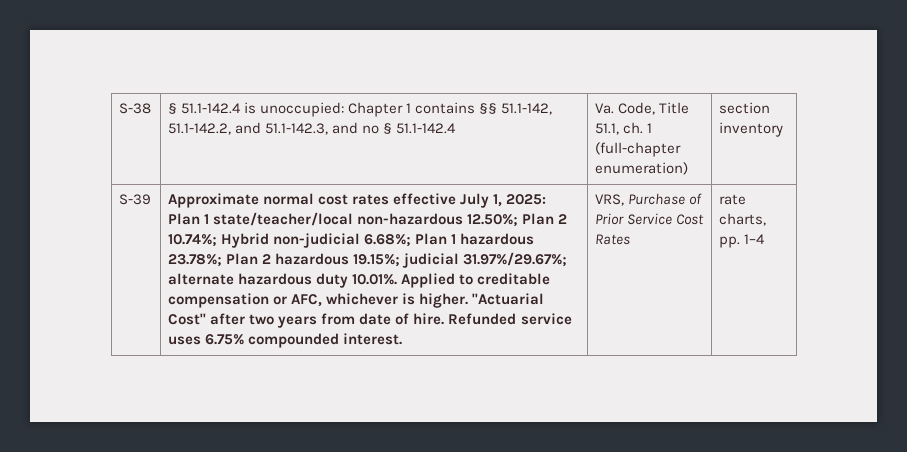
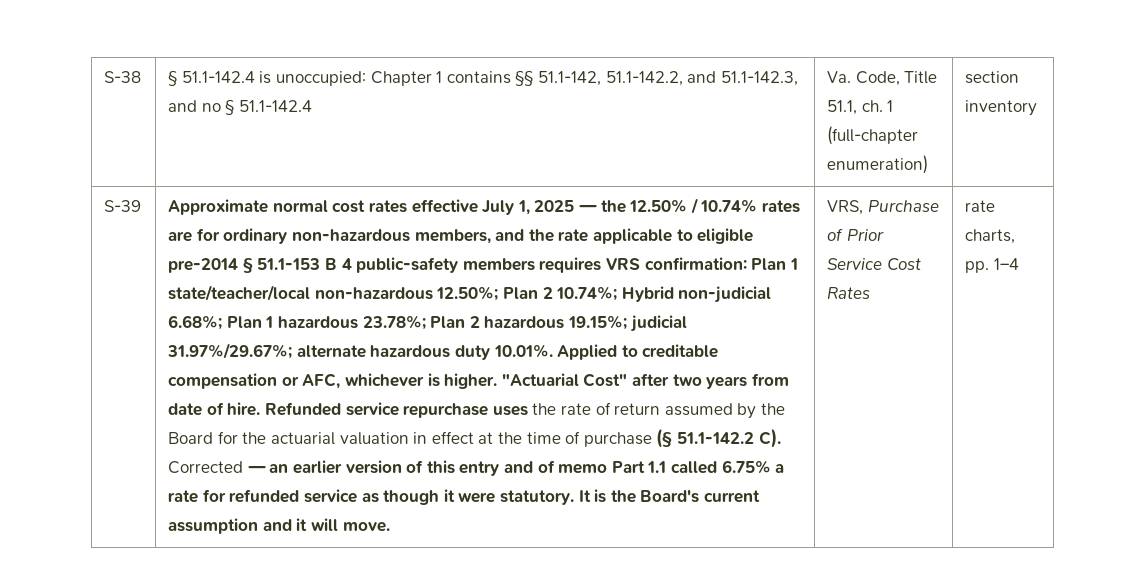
[506,194,547,205] 2025: -> [534,198,800,214] [168,228,754,244] [168,257,747,273] 2025 — the 12.50% / 10.74% rates are for ordinary non-hazardous members, and the rate applicable to eligible pre-2014 § 51.1-153 B 4 public-safety members requires VRS confirmation:
[168,333,403,348] uses 6.75% compounded interest. -> [403,402,785,419] [168,428,781,448] [168,460,785,476] [168,489,760,505] [168,518,390,534] repurchase uses the rate of return assumed by the Board for the actuarial valuation in effect at the time of purchase (§ 51.1-142.2 C). Corrected — an earlier version of this entry and of memo Part 1.1 called 6.75% a rate for refunded service as though it were statutory. It is the Board's current assumption and it will move.

